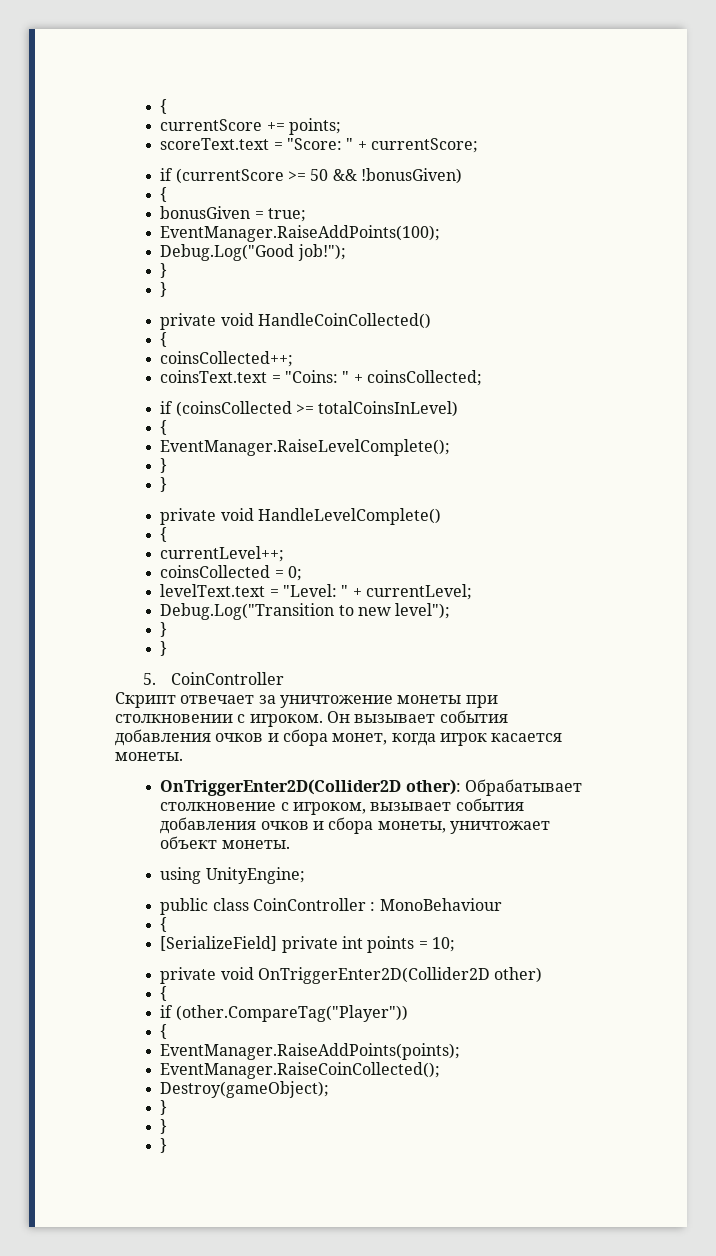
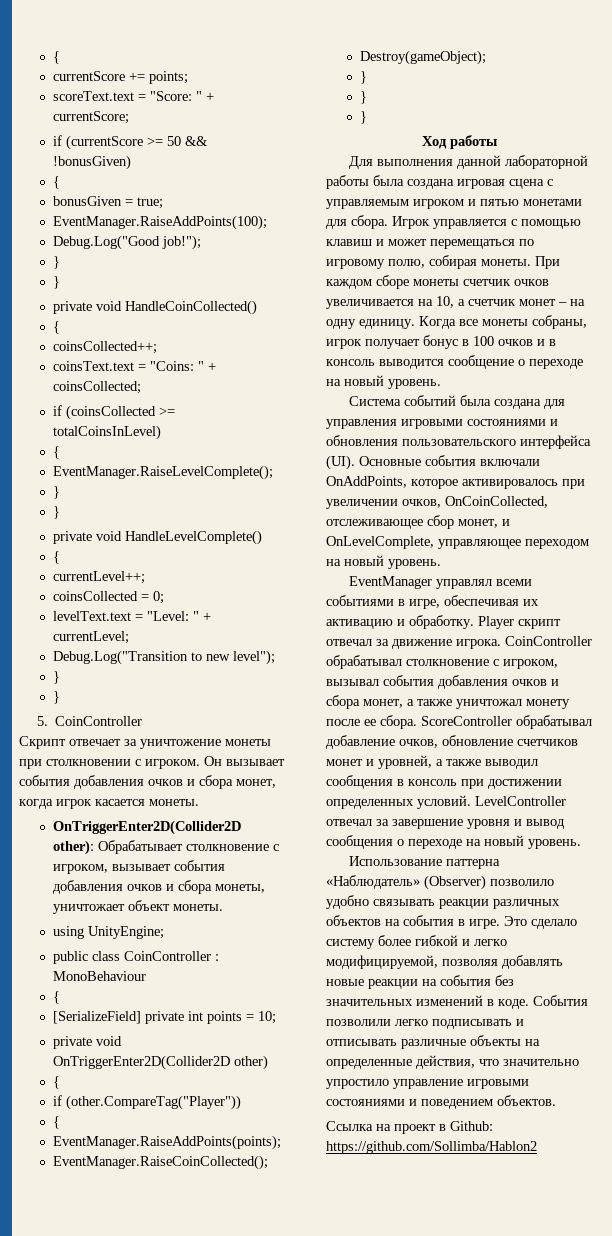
(168, 1145) none -> [422,135,497,149] [348,155,588,169] [326,175,553,189] [326,199,582,209] [326,215,581,229] [326,239,534,249] [326,255,560,269] [326,275,549,289] [326,296,585,309] [326,315,587,329] [326,335,556,349] [326,355,583,369] [326,375,441,389] [348,395,565,409] [326,419,558,429] [326,435,591,449] [326,455,540,470] [326,476,585,489] [326,496,548,509] [326,515,510,529] [326,536,589,549] [326,555,441,569] [348,576,532,589] [326,595,539,609] [326,615,561,629] [326,636,592,649] [326,655,558,669] [326,675,559,689] [326,695,570,709] [326,715,592,729] [326,735,578,749] [326,755,538,769] [326,775,562,789] [326,795,566,809] [326,819,565,829] [326,835,581,849] [348,856,500,869] [326,875,554,890] [326,895,560,909] [326,915,577,929] [326,935,507,949] [326,955,563,969] [326,975,514,989] [326,995,588,1009] [326,1019,524,1029] [326,1035,540,1049] [326,1055,579,1069] [326,1079,529,1089] [326,1095,556,1109] [326,1121,493,1134] [326,1141,537,1154] // Ход работы // Для выполнения данной лабораторной работы была создана игровая сцена с управляемым игроком и пятью монетами для сбора. Игрок управляется с помощью клавиш и может перемещаться по игровому полю, собирая монеты. При каждом сборе монеты счетчик очков увеличивается на 10, а счетчик монет – на одну единицу. Когда все монеты собраны, игрок получает бонус в 100 очков и в консоль выводится сообщение о переходе на новый уровень. // Система событий была создана для управления игровыми состояниями и обновления пользовательского интерфейса (UI). Основные события включали OnAddPoints, которое активировалось при увеличении очков, OnCoinCollected, отслеживающее сбор монет, и OnLevelComplete, управляющее переходом на новый уровень. // EventManager управлял всеми событиями в игре, обеспечивая их активацию и обработку. Player скрипт отвечал за движение игрока. CoinController обрабатывал столкновение с игроком, вызывал события добавления очков и сбора монет, а также уничтожал монету после ее сбора. ScoreController обрабатывал добавление очков, обновление счетчиков монет и уровней, а также выводил сообщения в консоль при достижении определенных условий. LevelController отвечал за завершение уровня и вывод сообщения о переходе на новый уровень. // Использование паттерна «Наблюдатель» (Observer) позволило удобно связывать реакции различных объектов на события в игре. Это сделало систему более гибкой и легко модифицируемой, позволяя добавлять новые реакции на события без значительных изменений в коде. События позволили легко подписывать и отписывать различные объекты на определенные действия, что значительно упростило управление игровыми состояниями и поведением объектов. // Ссылка на проект в Github: https://github.com/Sollimba/Hablon2

